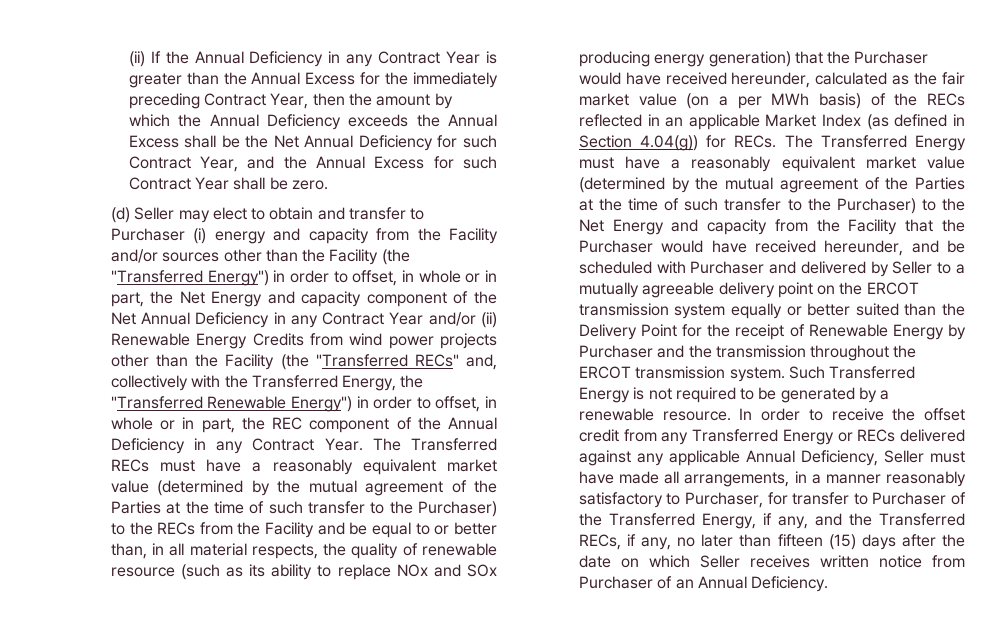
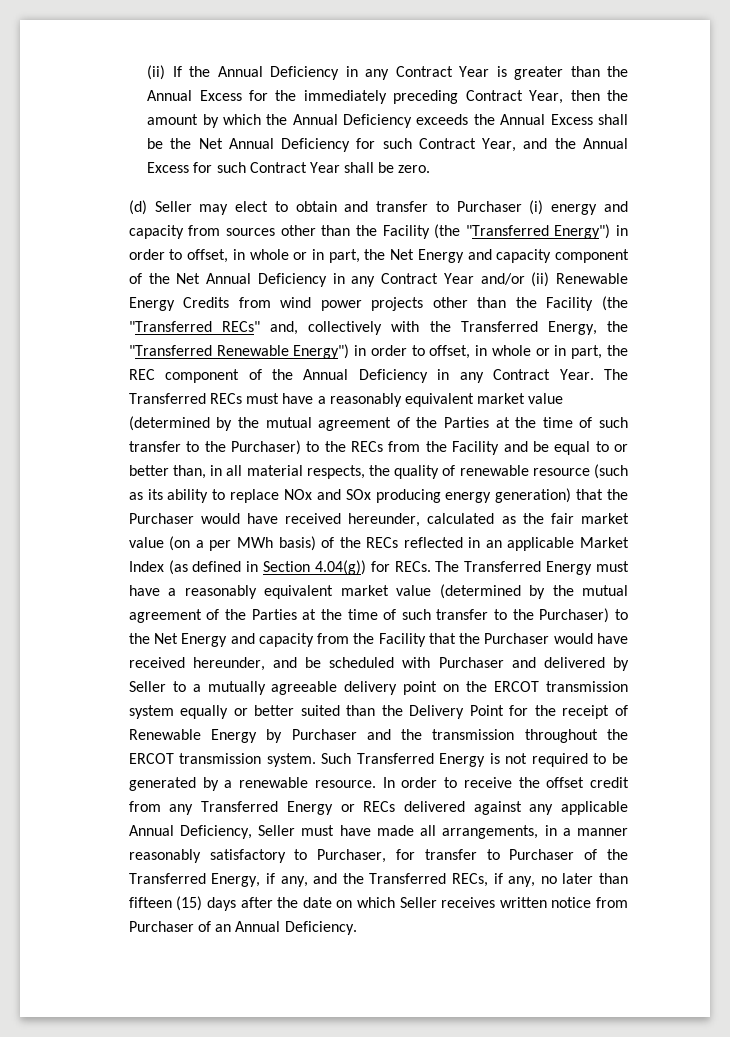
[417,228,499,244] [110,249,158,263] the Facility and/or -> (221, 230) none

